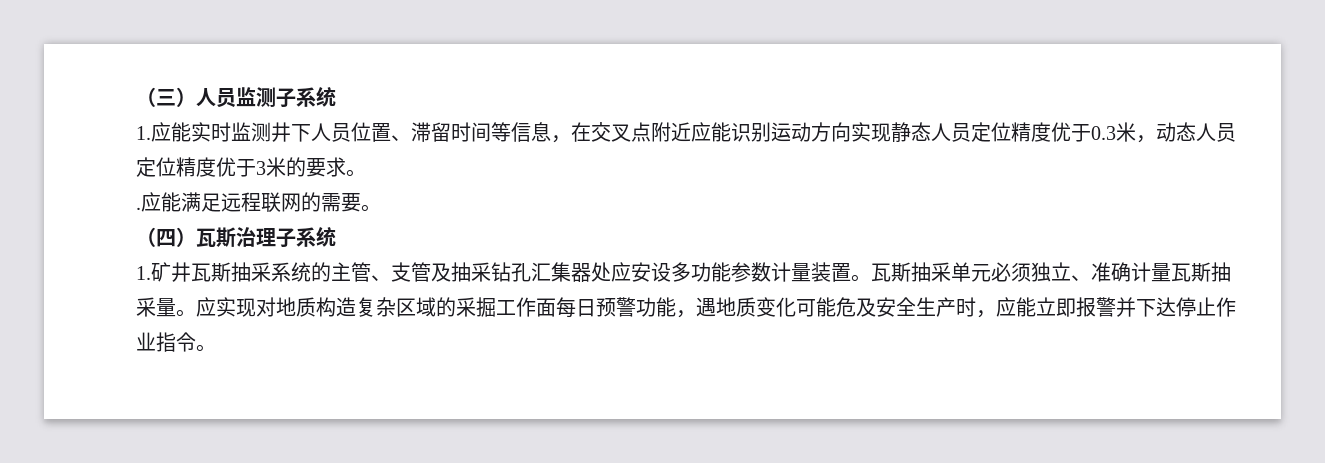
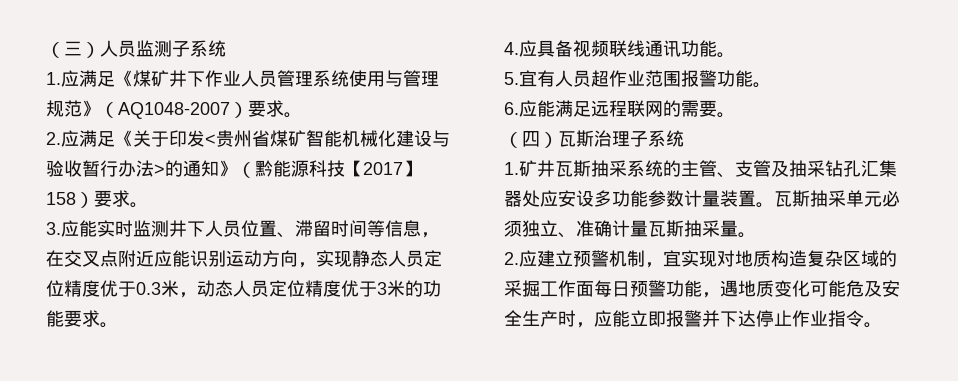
(171, 132) none -> [79,70,439,87] [46,100,302,119] [46,130,450,147] [46,160,421,178] [46,190,148,208] [46,220,79,237] 满足《煤矿井下作业人员管理系统使用与管理规范》（AQ1048-2007）要求。 // 2.应满足《关于印发<贵州省煤矿智能机械化建设与验收暂行办法>的通知》（黔能源科技【2017】158）要求。 // 3.应
(851, 132) none -> [298,262,316,268] ，
[306,157,366,177] [136,207,141,210] 要求。 // . -> [423,280,441,297] [46,310,118,328] [504,40,735,58] [504,70,771,88] [504,102,519,115] 功能要求。 // 4.应具备视频联线通讯功能。 // 5.宜有人员超作业范围报警功能。 // 6.
[196,297,216,317] 应 -> [504,250,681,268] // 2.应建立预警机制，宜

